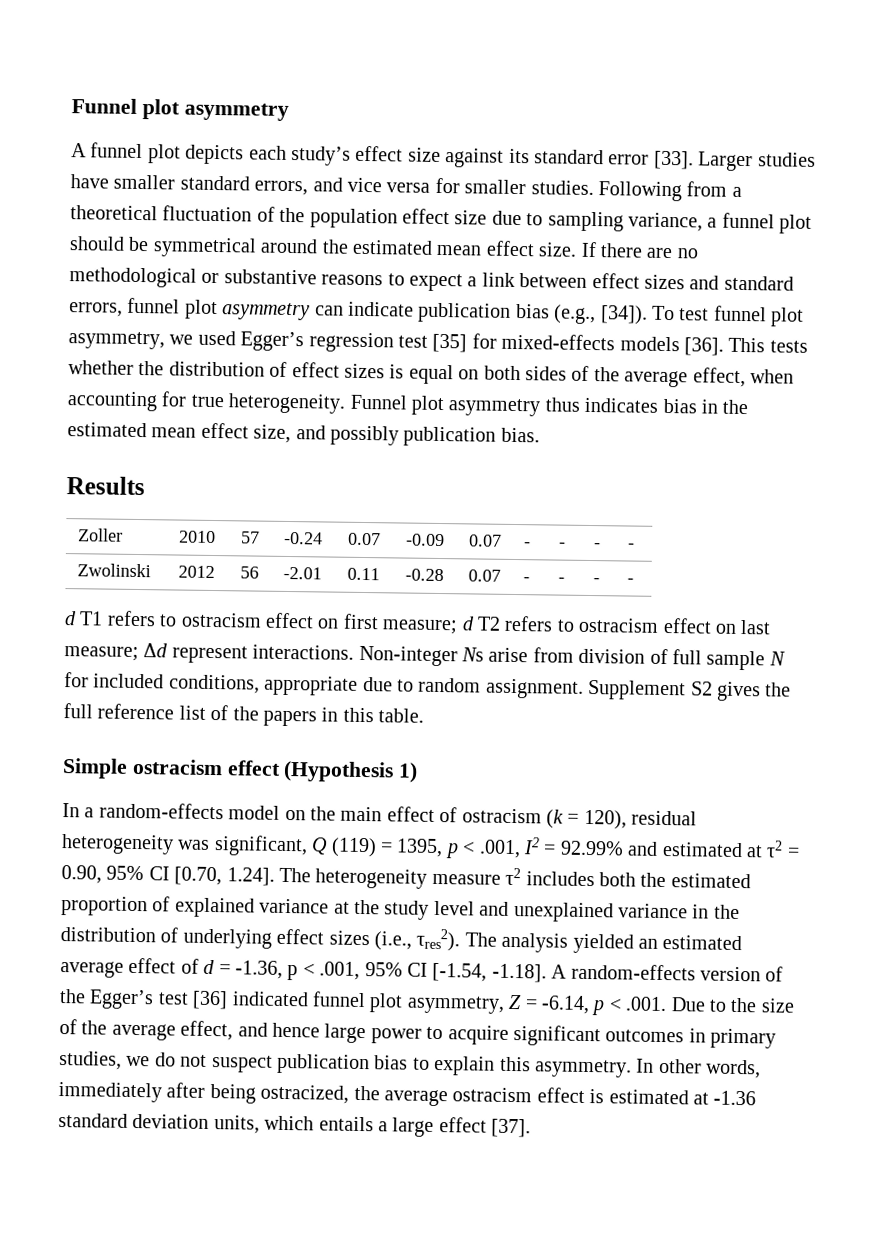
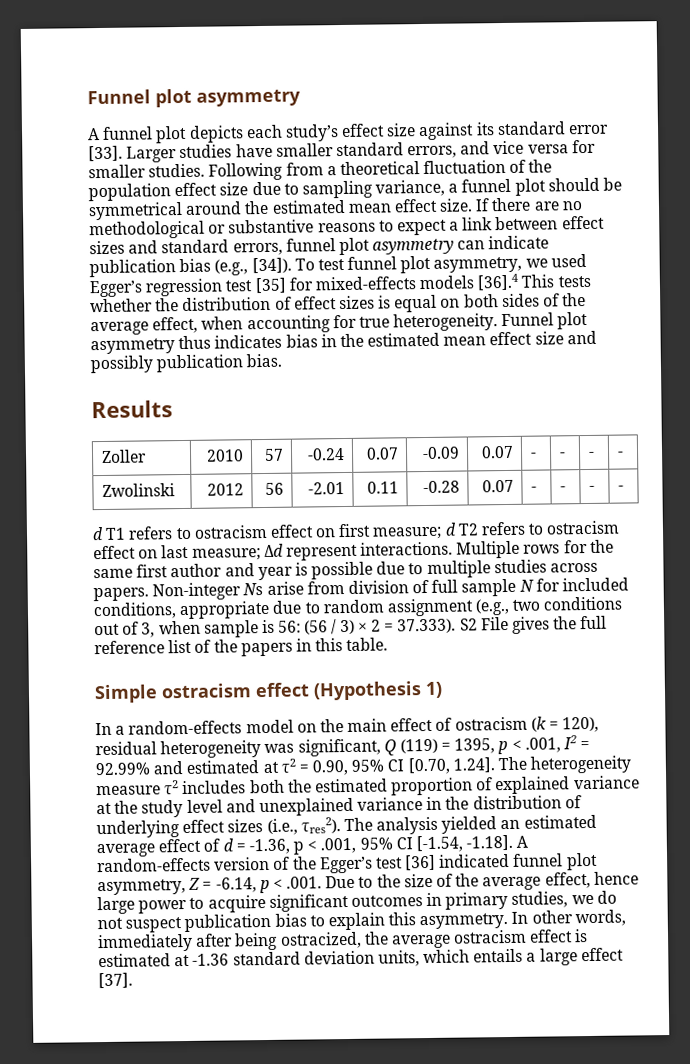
[683,337,724,356] [36]. -> [477,273,520,291] [36].4
[253,424,292,444] size, -> [534,331,564,345] size
(355, 652) none -> [456,539,614,559] [93,559,599,581] [93,587,149,602] Multiple rows for the same first author and year is possible due to multiple studies across papers.
[485,678,713,701] assignment. Supplement S2 -> [386,596,623,617] [94,616,509,638] assignment (e.g., two conditions out of 3, when sample is 56: (56 / 3) × 2 = 37.333). S2 File
[237,1022,268,1037] and -> (591, 880) none

